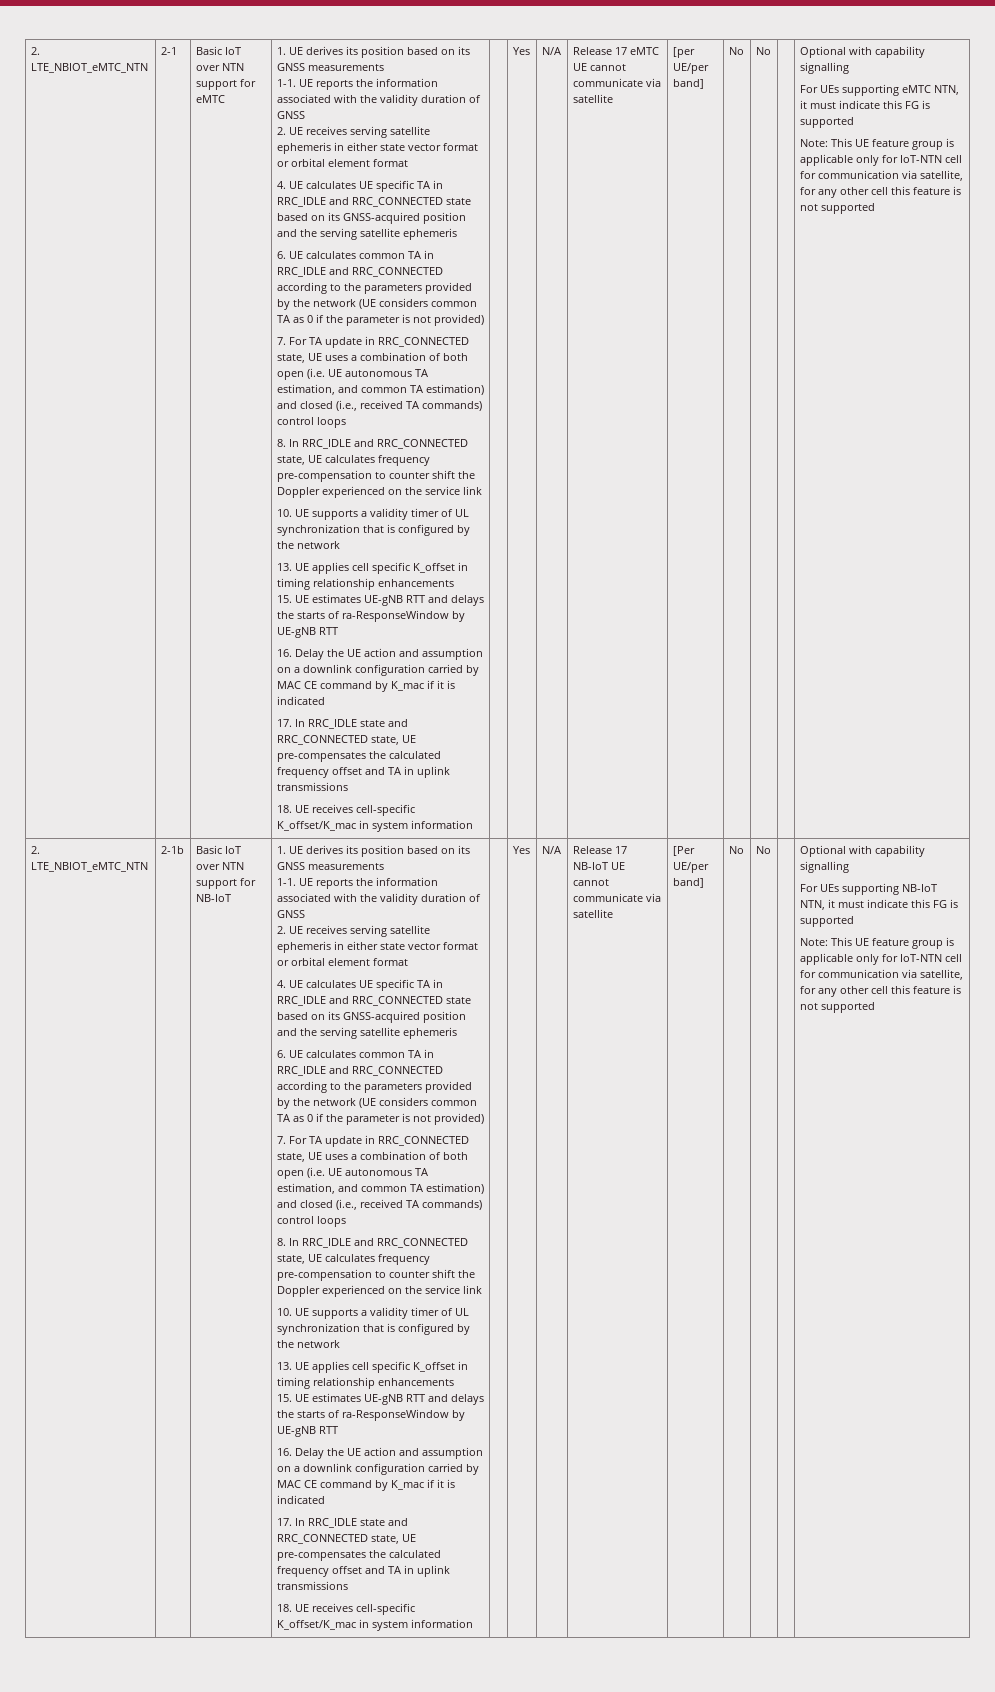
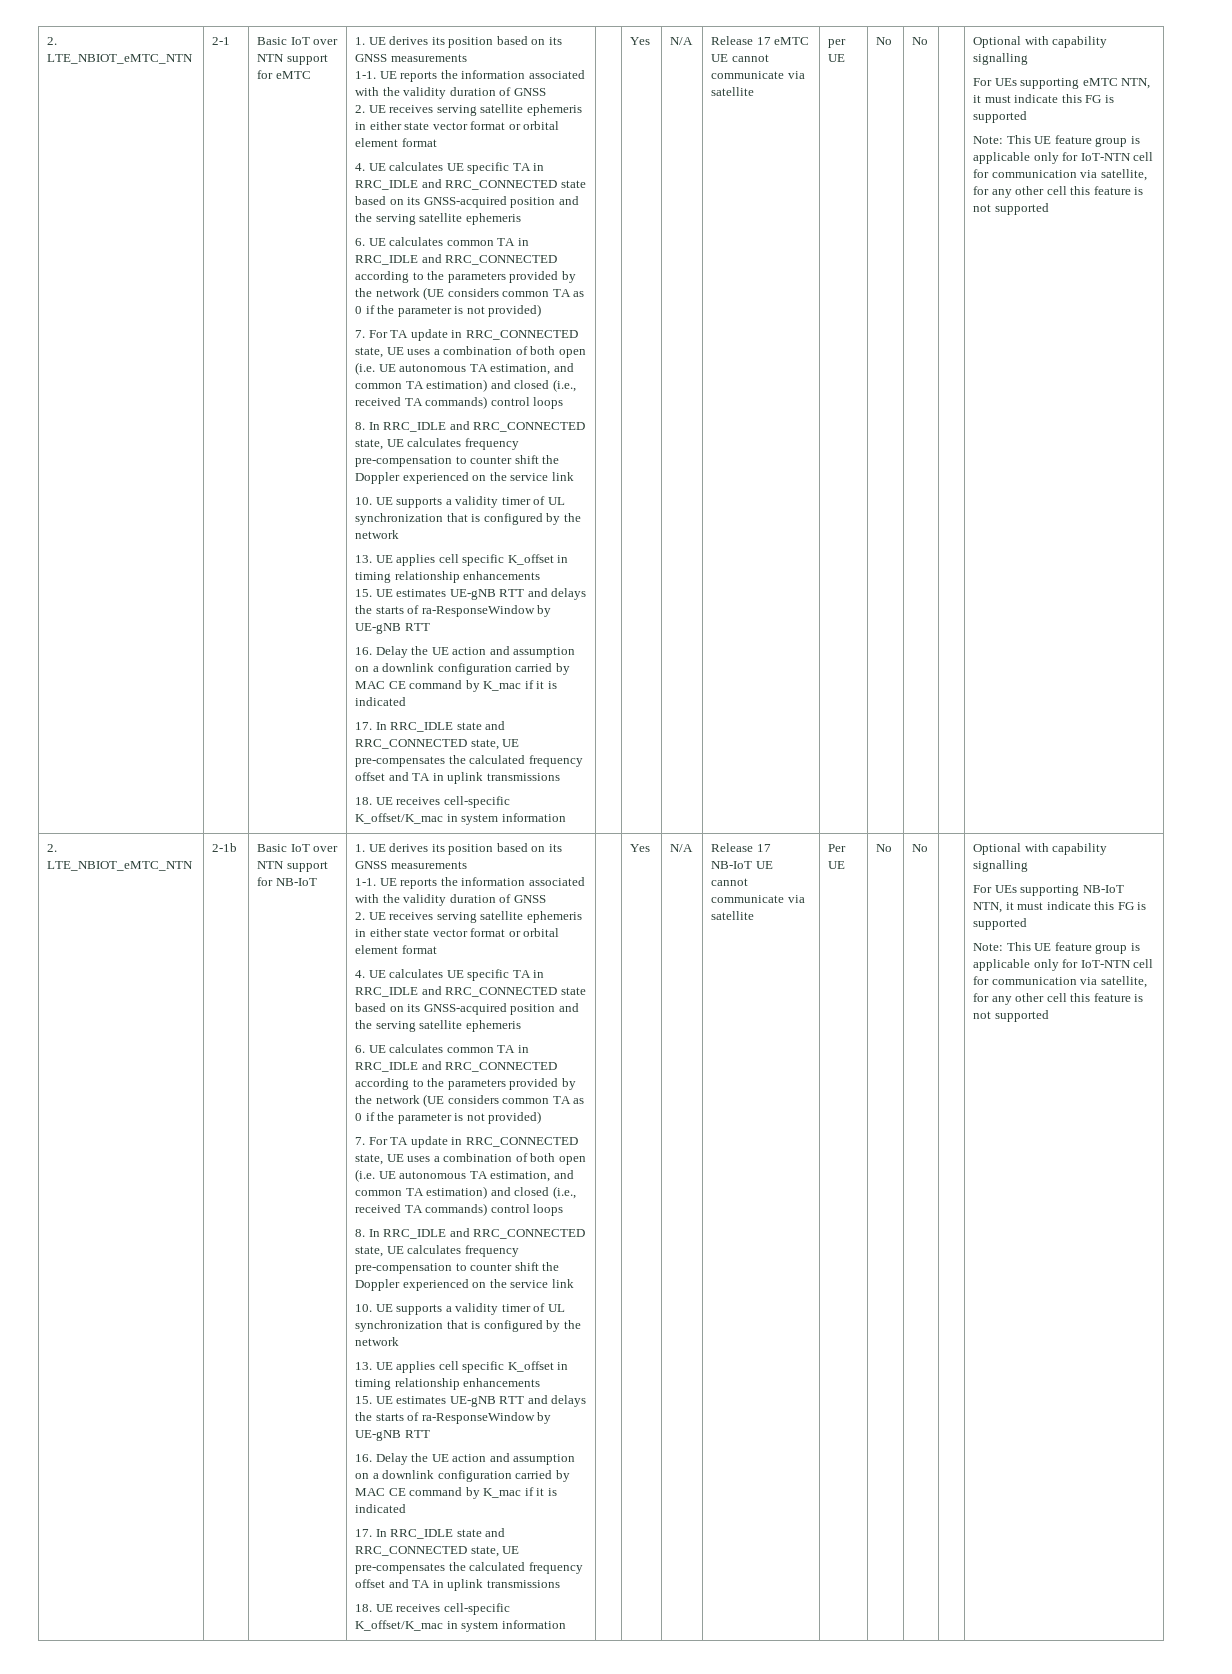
[672,47,695,58] [672,63,709,74] [672,79,704,89] [per UE/per band] -> [828,39,847,48] [828,54,846,62] per UE
[672,846,695,856] [672,862,709,873] [672,878,704,888] [Per UE/per band] -> [828,844,847,852] [828,861,846,869] Per UE

